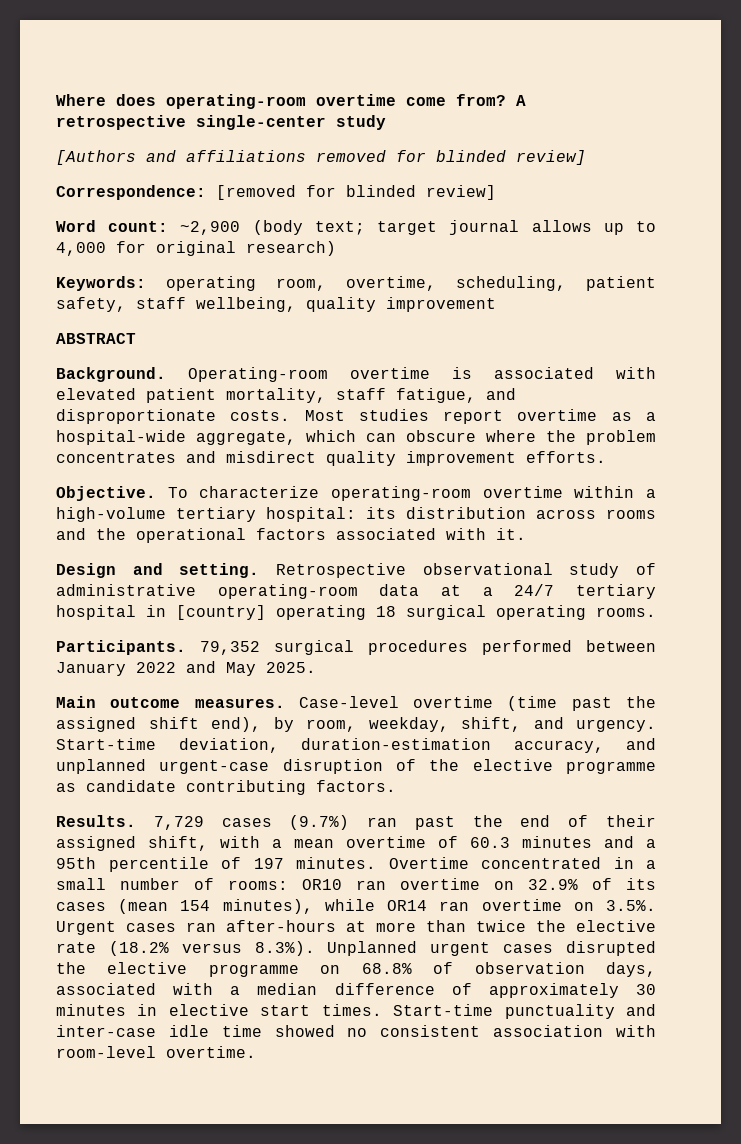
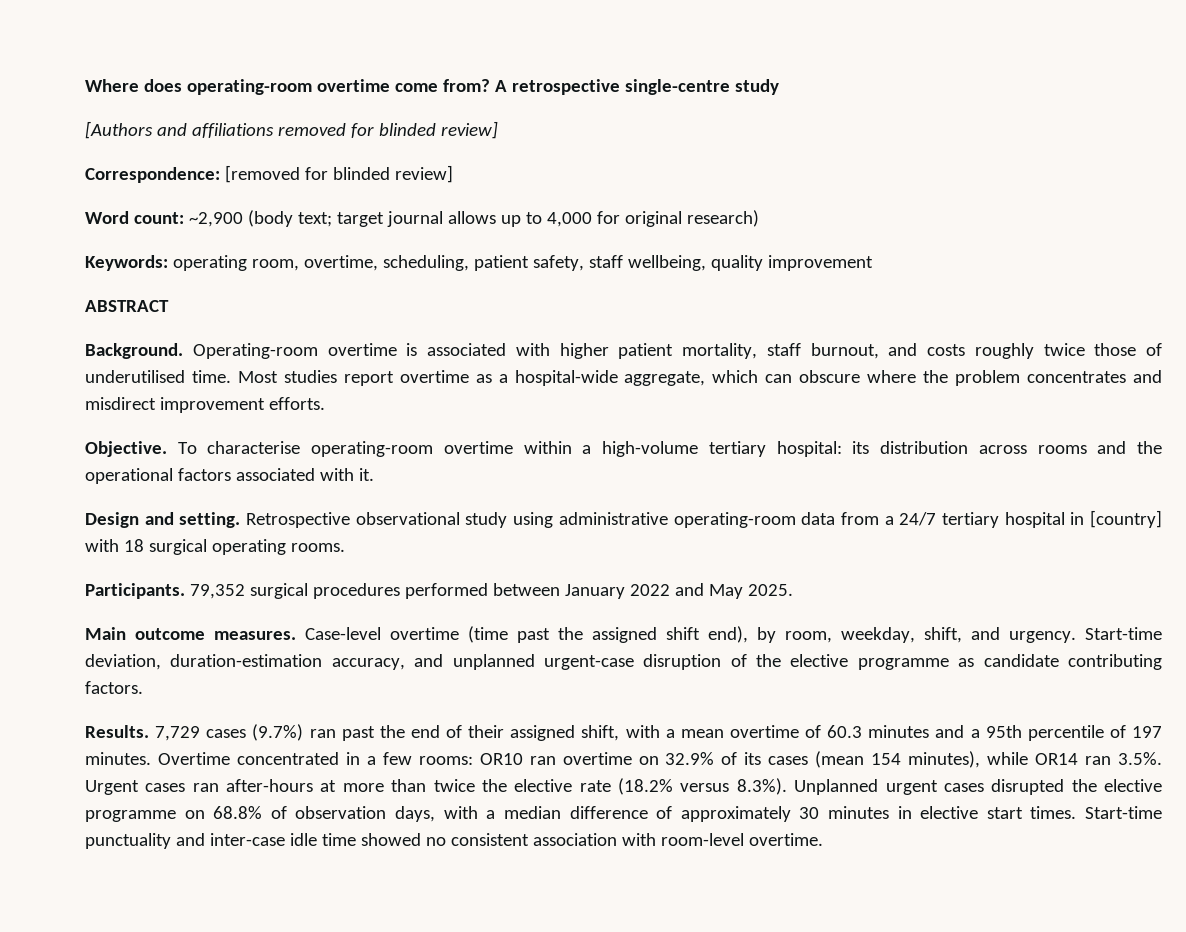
[196,115,326,130] single-center -> [624,79,730,95] single-centre
[56,388,136,400] elevated -> [559,343,609,359] higher
[396,388,516,403] [56,409,291,424] fatigue, and disproportionate costs. -> [810,343,1162,359] [85,370,231,383] burnout, and costs roughly twice those of underutilised time.
[326,451,396,466] quality -> (156, 403) none
[199,486,320,498] characterize -> [207,441,301,454] characterise
[636,563,656,575] of -> [513,512,554,528] using
[441,585,461,596] at -> [840,512,879,525] from
[276,605,366,620] operating -> [85,539,119,552] with
[56,878,214,890] small number of -> [382,752,412,765] few
[481,899,594,911] overtime on -> (1112, 760) none
[56,983,156,995] associated -> (436, 814) none

